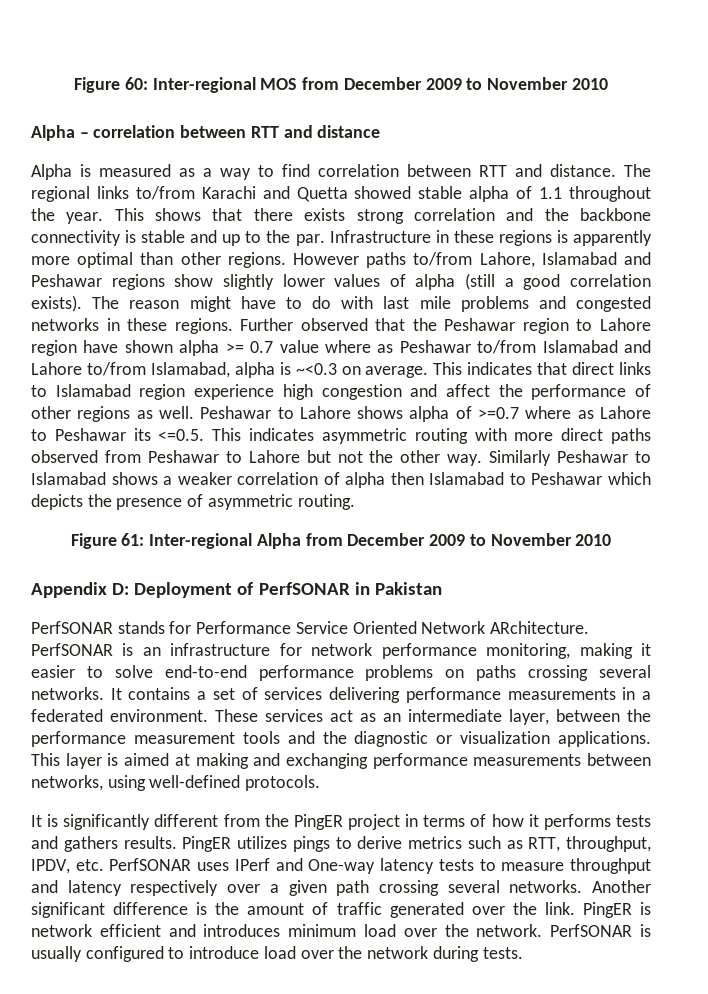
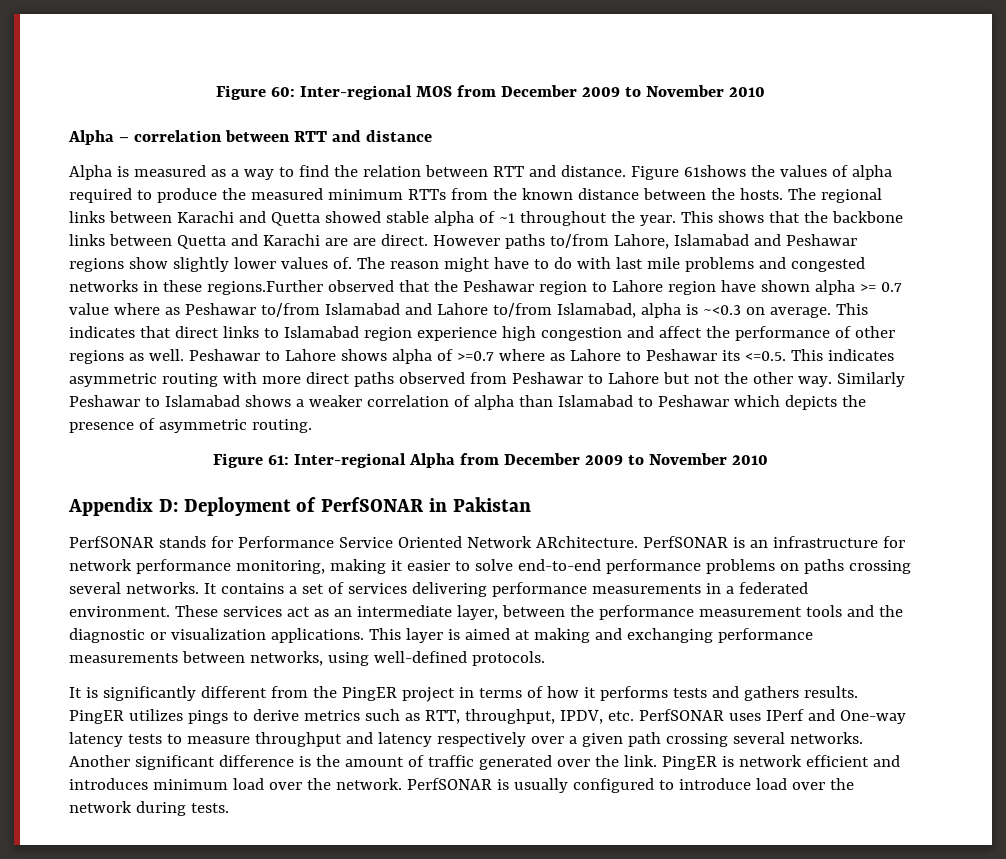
[318,164,399,177] correlation -> [333,165,421,177] the relation
(616, 170) none -> [630,165,892,180] [69,188,783,203] Figure 61shows the values of alpha required to produce the measured minimum RTTs from the known distance between the hosts.
[135,186,195,200] to/from -> [108,211,172,223] between
[539,187,563,199] 1.1 -> [498,213,515,223] ~1
[253,208,651,224] [31,230,653,246] [31,252,286,268] there exists strong correlation and the backbone connectivity is stable and up to the par. Infrastructure in these regions is apparently more optimal than other regions. -> [803,211,903,223] [69,234,428,249] the backbone links between Quetta and Karachi are are direct.
[389,273,651,290] [31,295,82,312] of alpha (still a good correlation exists). -> [332,257,352,269] of.
[174,318,294,334] regions. Further -> [206,280,323,295] regions.Further
[390,472,424,485] then -> [518,395,553,407] than

